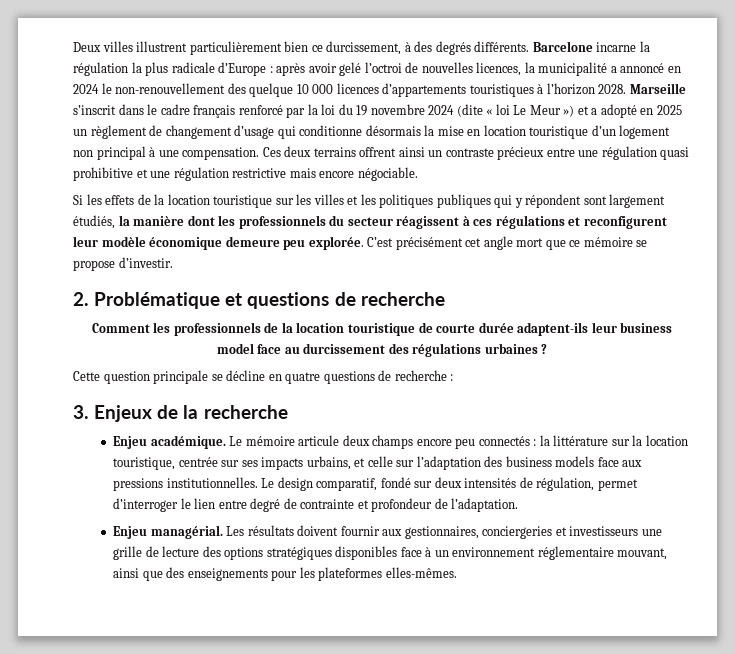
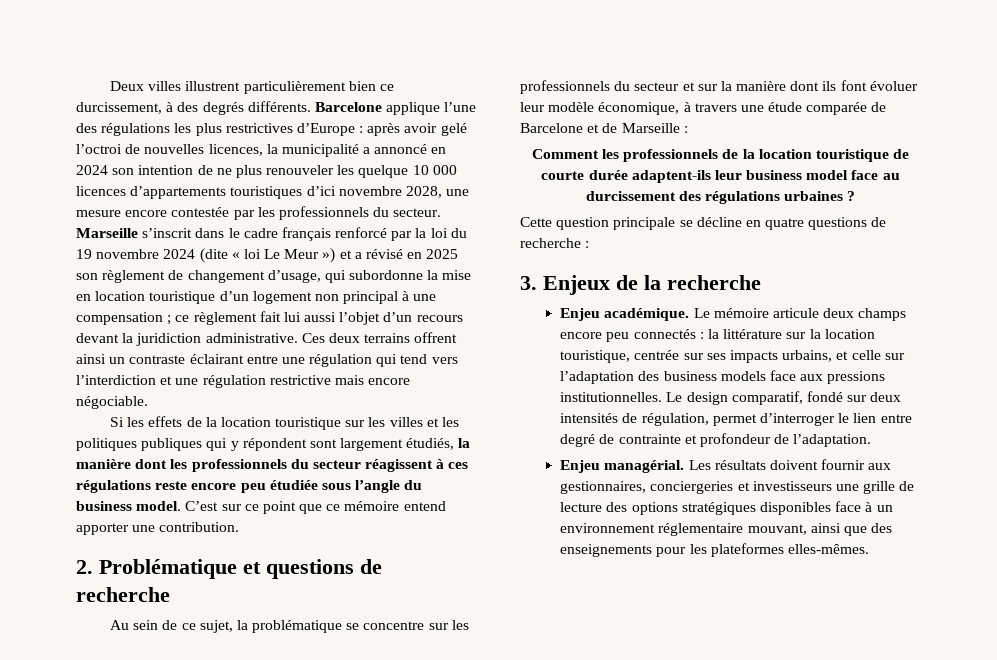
[596,41,650,52] [73,62,215,76] incarne la régulation la plus radicale -> [386,102,477,115] [76,123,293,136] applique l’une des régulations les plus restrictives
[101,83,246,94] le non-renouvellement des -> [112,165,355,178] son intention de ne plus renouveler les
[537,83,627,95] à l’horizon 2028. -> [306,186,470,198] [76,206,442,220] d’ici novembre 2028, une mesure encore contestée par les professionnels du secteur.
[600,104,637,118] adopté -> [366,249,404,259] révisé
[73,129,87,136] un -> [76,273,98,280] son
[234,125,421,139] d’usage qui conditionne désormais -> [267,270,424,283] d’usage, qui subordonne
[182,147,260,160] compensation. -> [76,311,463,325] [76,333,298,346] compensation ; ce règlement fait lui aussi l’objet d’un recours devant la juridiction administrative.
[497,147,545,160] précieux -> [189,354,244,364] éclairant
[660,147,690,160] [73,167,133,181] quasi prohibitive -> [376,354,458,367] [76,375,156,385] qui tend vers l’interdiction
[568,216,667,229] [73,236,648,250] [73,257,173,271] et reconfigurent leur modèle économique demeure peu explorée. C’est précisément cet angle mort que ce mémoire se propose d’investir. -> [155,480,423,493] [76,501,446,514] [76,522,240,535] reste encore peu étudiée sous l’angle du business model. C’est sur ce point que ce mémoire entend apporter une contribution.
(445, 299) none -> [109,620,469,633] [520,80,918,94] [520,102,887,115] [520,123,688,133] // Au sein de ce sujet, la problématique se concentre sur les professionnels du secteur et sur la manière dont ils font évoluer leur modèle économique, à travers une étude comparée de Barcelone et de Marseille :

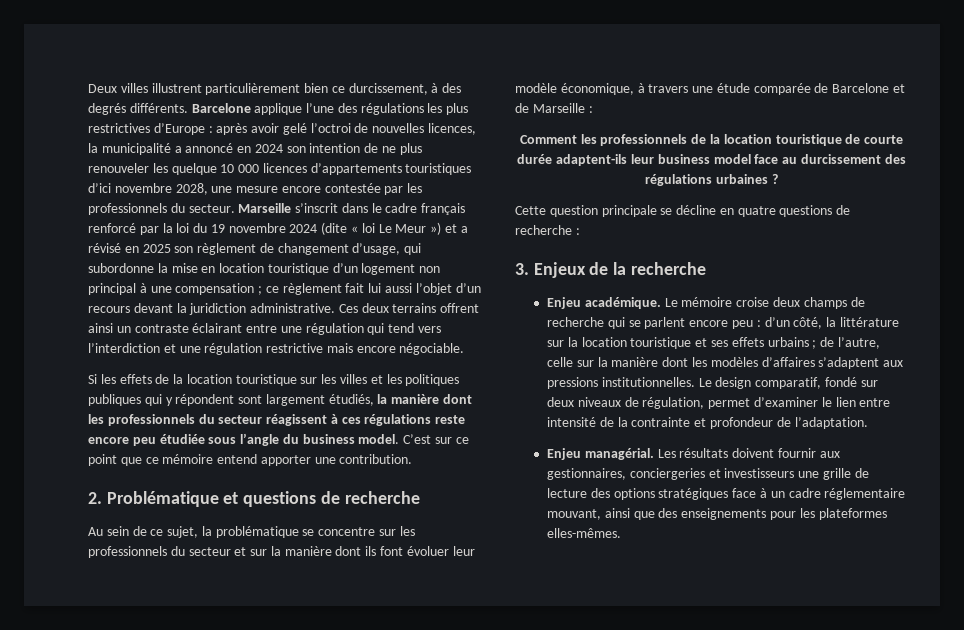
[772,308,819,318] articule -> [736,297,770,307] croise
[560,329,704,342] encore peu connectés : -> [850,297,865,307] [547,317,823,329] de recherche qui se parlent encore peu : d’un côté,
[560,350,905,363] [560,370,796,384] touristique, centrée sur ses impacts urbains, et celle sur l’adaptation des business models face -> [630,337,880,349] [547,357,880,369] touristique et ses effets urbains ; de l’autre, celle sur la manière dont les modèles d’affaires s’adaptent
[560,413,619,423] intensités -> [577,397,621,407] niveaux
[759,413,835,426] d’interroger -> [753,397,818,407] d’examiner
[560,434,615,447] degré de -> [547,417,628,427] intensité de la
[759,502,831,515] disponibles -> (729, 494) none
[560,523,656,533] environnement -> [788,488,821,498] cadre

